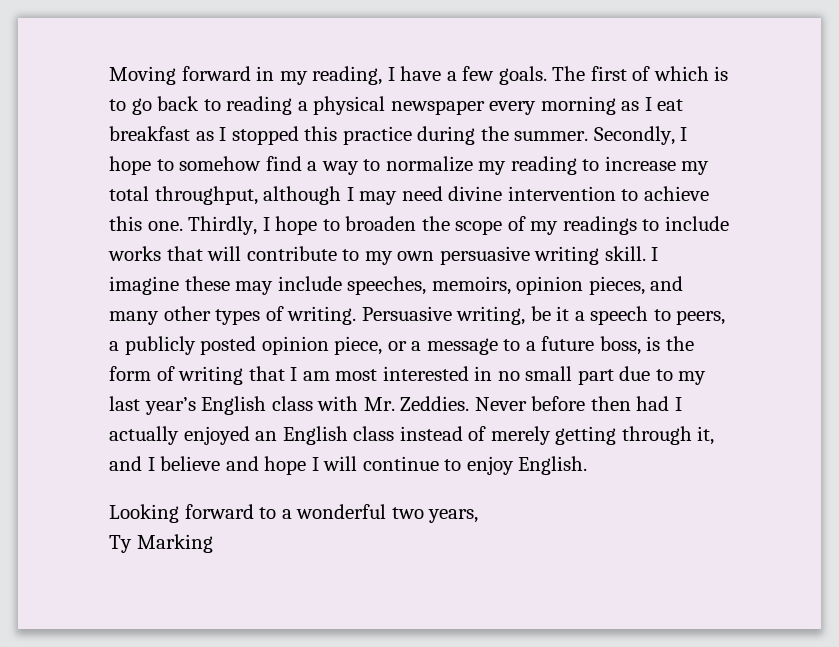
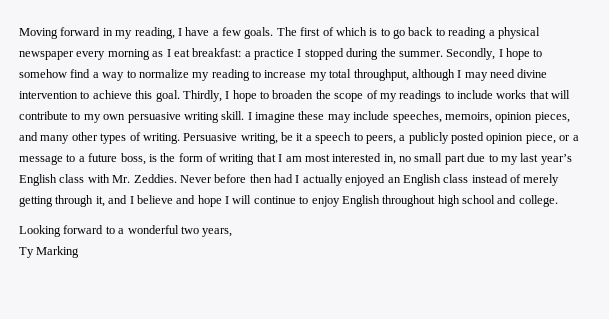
[109,126,412,145] breakfast as I stopped this practice -> [192,48,344,60] breakfast: a practice I stopped
[147,221,183,231] one. -> [155,90,180,102] goal.
[474,366,493,381] in -> [383,154,396,165] in,
[518,456,588,475] English. -> [341,195,558,207] English throughout high school and college.

